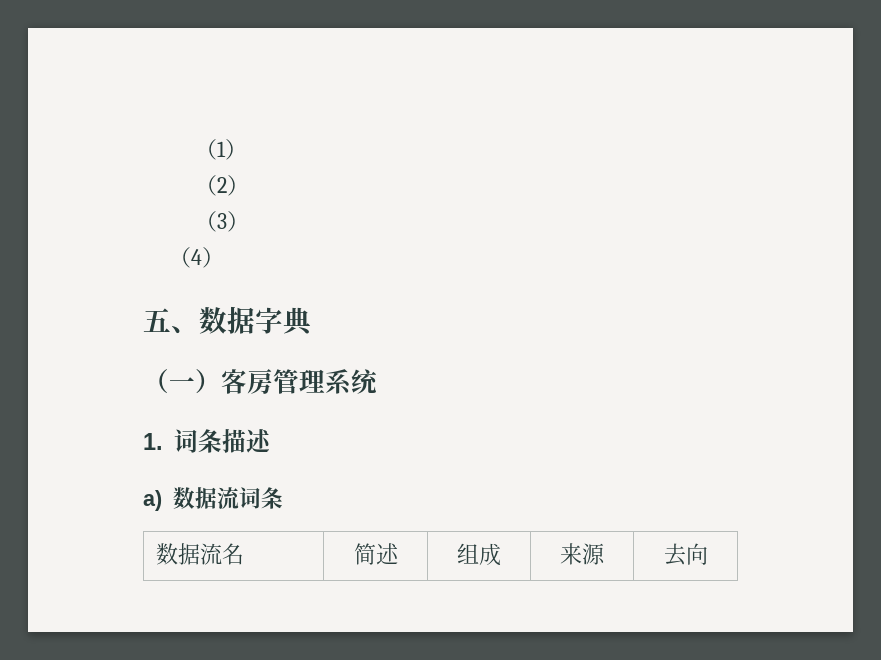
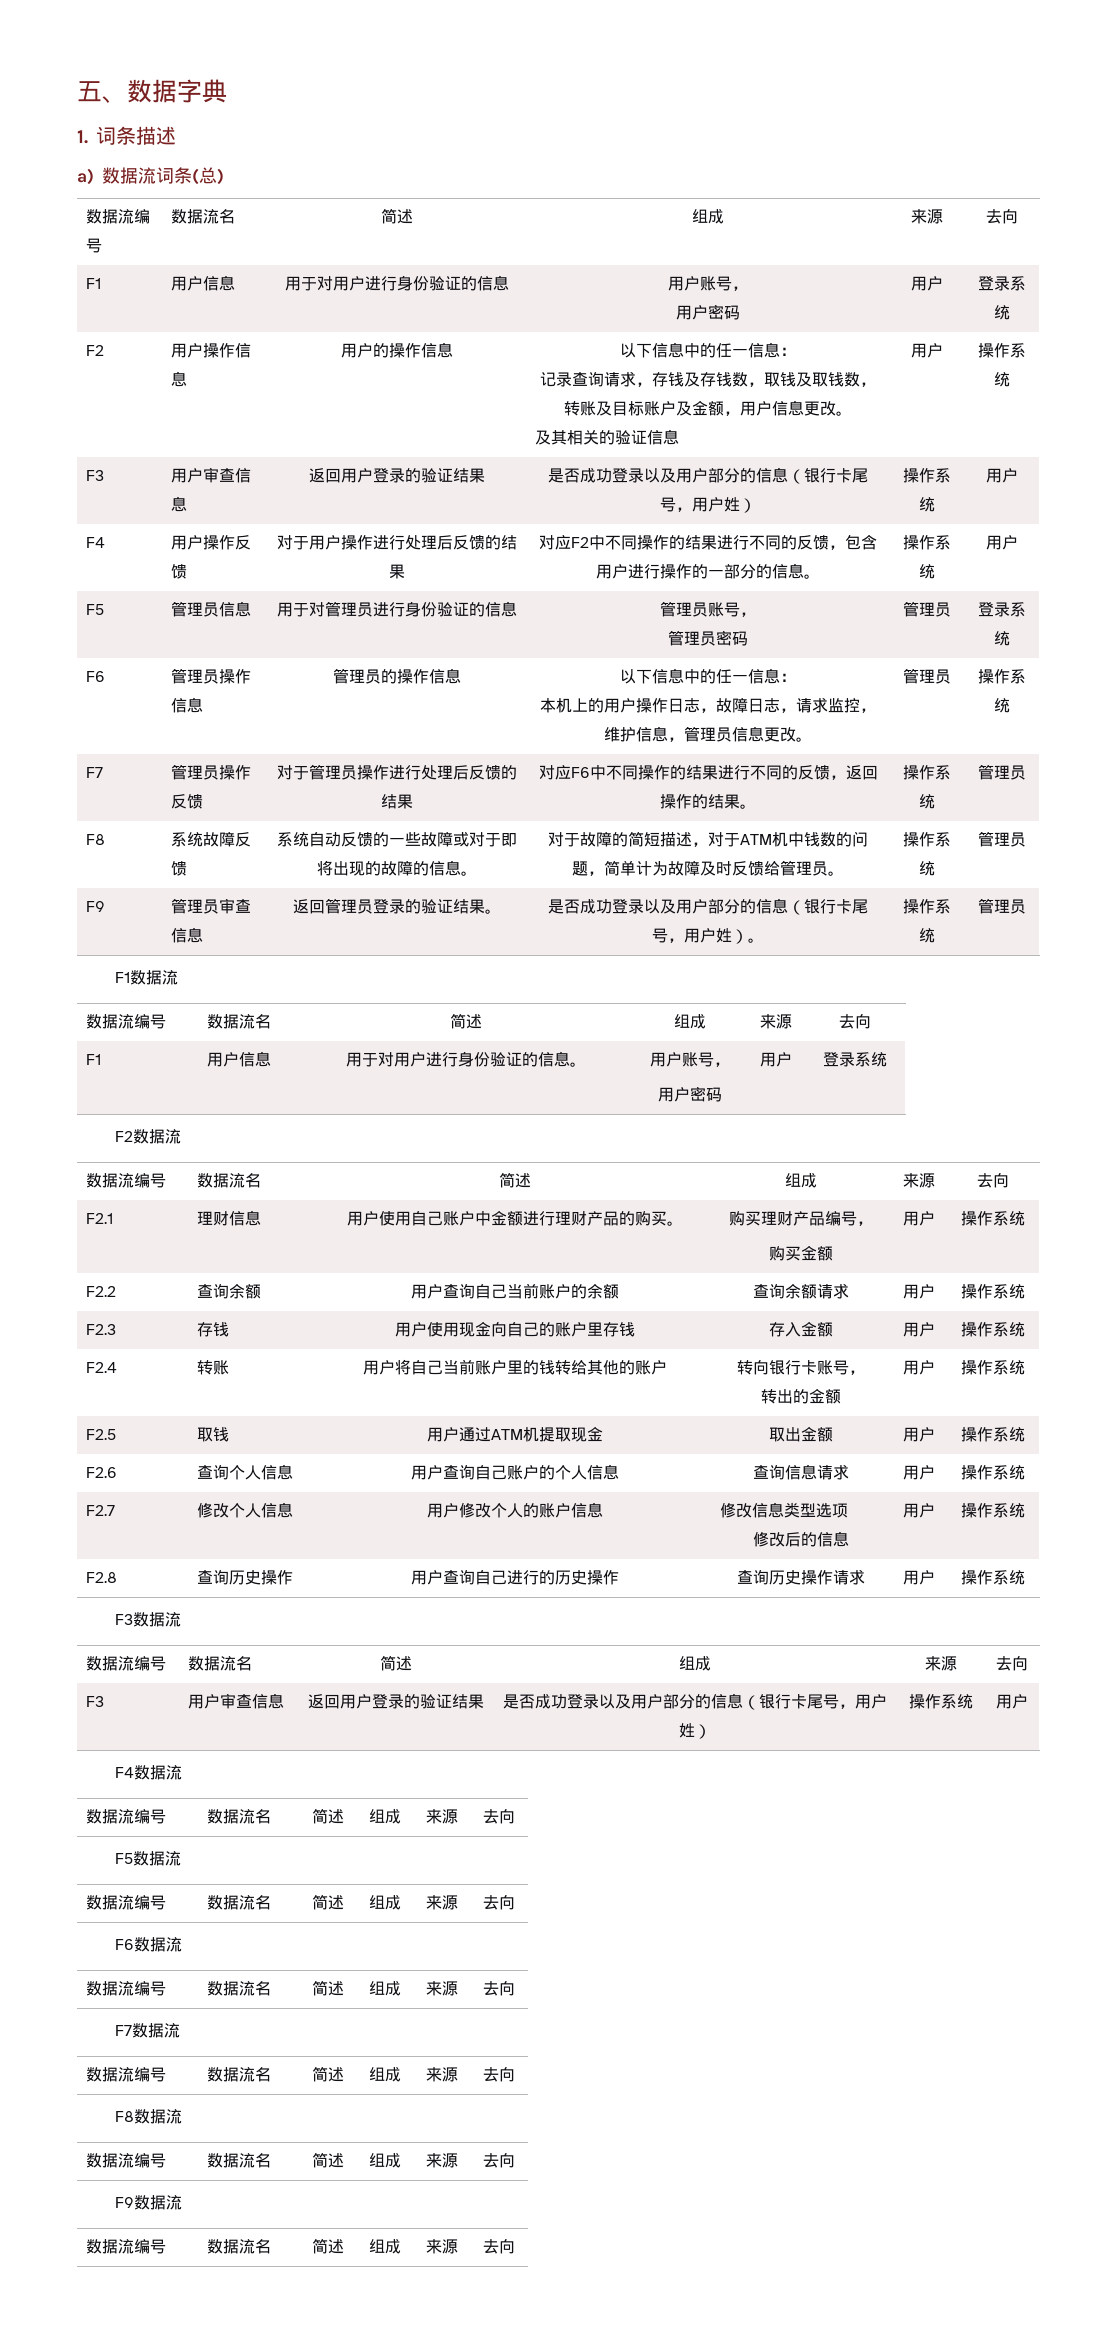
[194,139,247,160] [194,175,249,196] [194,211,249,232] [168,247,224,268] （1） // （2） // （3） // （4） // -> (77, 91) none
[143,369,378,395] // （一）客房管理系统 -> (227, 91) none
[156,543,245,565] [353,543,399,565] [457,543,501,566] [560,543,605,565] [663,543,708,566] // 数据流名 | 简述 | 组成 | 来源 | 去向 -> [192,167,224,185] [86,209,151,224] [86,238,103,253] [171,209,236,224] [381,208,413,224] [692,209,725,224] [911,209,944,224] [986,209,1019,224] [86,278,102,289] [171,275,236,291] [285,275,509,291] [668,276,749,291] [676,304,741,320] [911,276,944,291] [978,276,1026,291] [994,305,1011,320] [86,345,105,356] [171,343,252,358] [171,371,188,387] [341,342,453,358] [620,342,797,358] [540,371,877,387] [564,400,853,416] [535,429,680,445] [911,343,944,358] [978,343,1026,358] [994,372,1011,387] [86,470,105,481] [171,467,252,483] [171,496,188,512] [309,468,485,483] [548,467,869,484] [660,497,757,513] [903,468,952,483] [919,497,936,512] [986,468,1019,483] [86,537,106,548] [171,535,252,550] [171,564,188,579] [277,535,517,550] [389,564,405,579] [539,534,878,550] [596,563,821,579] [903,535,952,550] [919,564,936,579] [986,535,1019,550] [86,604,105,615] [171,601,252,617] [277,601,517,617] [660,601,757,617] [668,630,749,646] [903,601,952,617] [978,602,1026,617] [994,631,1011,646] [86,671,106,682] [171,668,252,684] [171,697,204,713] [333,668,461,684] [620,668,797,684] [540,697,877,713] [604,726,813,742] [903,668,952,684] [978,669,1026,684] [994,698,1011,713] [86,767,104,778] [171,764,252,780] [171,794,204,809] [277,764,517,780] [381,794,413,809] [538,765,878,780] [660,794,757,809] [903,765,952,780] [919,794,936,809] [978,764,1026,780] [86,834,106,845] [171,831,252,847] [171,861,188,876] [277,831,517,847] [317,860,477,876] [548,831,869,847] [572,860,845,876] [903,832,952,847] [919,861,936,876] [978,831,1026,847] [86,901,106,912] [171,898,252,914] [171,927,204,943] [293,898,501,914] [548,898,869,915] [652,928,765,944] [903,899,952,914] [919,928,936,943] [978,898,1026,914] [114,970,178,985] [86,1014,167,1029] [207,1014,272,1029] [449,1013,482,1029] [673,1014,706,1029] [760,1014,793,1029] [839,1014,872,1029] [86,1054,102,1065] [207,1051,272,1067] [345,1051,586,1067] [649,1052,730,1067] [657,1086,722,1102] [760,1052,793,1067] [823,1052,888,1067] [114,1129,181,1144] [86,1173,167,1188] [197,1173,262,1188] [498,1172,531,1188] [785,1173,818,1188] [902,1173,935,1188] [977,1173,1010,1188] [86,1213,114,1224] [197,1210,262,1226] [346,1211,683,1226] [729,1211,874,1226] [769,1246,834,1261] [902,1211,935,1226] [961,1211,1025,1226] [86,1286,117,1297] [197,1283,262,1299] [410,1283,619,1299] [753,1283,850,1299] [902,1284,935,1299] [961,1284,1025,1299] [86,1324,117,1335] [197,1322,230,1337] [394,1322,635,1337] [769,1322,834,1337] [902,1322,935,1337] [961,1322,1025,1337] [86,1362,118,1373] [197,1360,230,1375] [362,1359,667,1375] [737,1360,866,1375] [761,1389,842,1404] [902,1360,935,1375] [961,1360,1025,1375] [86,1429,117,1440] [197,1427,230,1442] [426,1427,603,1442] [769,1427,834,1442] [902,1427,935,1442] [961,1427,1025,1442] [86,1467,118,1478] [197,1464,294,1480] [410,1464,619,1480] [753,1464,850,1480] [902,1465,935,1480] [961,1465,1025,1480] [86,1505,116,1516] [197,1502,294,1518] [426,1502,603,1518] [720,1502,849,1518] [753,1531,850,1547] [902,1503,935,1518] [961,1503,1025,1518] [86,1572,118,1583] [197,1569,294,1585] [410,1569,619,1585] [737,1569,866,1585] [902,1570,935,1585] [961,1570,1025,1585] [114,1612,181,1627] [86,1656,167,1671] [188,1656,253,1671] [379,1655,412,1671] [679,1656,712,1671] [925,1656,958,1671] [996,1656,1028,1671] [86,1696,105,1707] [188,1693,285,1709] [307,1694,484,1709] [503,1693,888,1710] [679,1723,712,1739] [909,1694,974,1709] [996,1694,1028,1709] [114,1765,182,1780] [86,1809,167,1824] [207,1809,272,1824] [312,1808,344,1824] [369,1809,401,1824] [426,1809,458,1824] [483,1809,515,1824] [114,1851,181,1866] [86,1895,167,1910] [207,1895,272,1910] [312,1894,344,1910] [369,1895,401,1910] [426,1895,458,1910] [483,1895,515,1910] [114,1937,182,1952] [86,1981,167,1996] [207,1981,272,1996] [312,1980,344,1996] [369,1981,401,1996] [426,1981,458,1996] [483,1981,515,1996] [114,2023,180,2038] [86,2067,167,2082] [207,2067,272,2082] [312,2066,344,2082] [369,2067,401,2082] [426,2067,458,2082] [483,2067,515,2082] [114,2109,182,2124] [86,2153,167,2168] [207,2153,272,2168] [312,2152,344,2168] [369,2153,401,2168] [426,2153,458,2168] [483,2153,515,2168] [114,2195,182,2210] [86,2239,167,2254] [207,2239,272,2254] [312,2238,344,2254] [369,2239,401,2254] [426,2239,458,2254] [483,2239,515,2254] (总) // 数据流编号 | 数据流名 | 简述 | 组成 | 来源 | 去向 // F1 | 用户信息 | 用于对用户进行身份验证的信息 | 用户账号， // 用户密码 | 用户 | 登录系统 // F2 | 用户操作信息 | 用户的操作信息 | 以下信息中的任一信息： // 记录查询请求，存钱及存钱数，取钱及取钱数，转账及目标账户及金额，用户信息更改。 // 及其相关的验证信息 | 用户 | 操作系统 // F3 | 用户审查信息 | 返回用户登录的验证结果 | 是否成功登录以及用户部分的信息（银行卡尾号，用户姓） | 操作系统 | 用户 // F4 | 用户操作反馈 | 对于用户操作进行处理后反馈的结果 | 对应F2中不同操作的结果进行不同的反馈，包含用户进行操作的一部分的信息。 | 操作系统 | 用户 // F5 | 管理员信息 | 用于对管理员进行身份验证的信息 | 管理员账号， // 管理员密码 | 管理员 | 登录系统 // F6 | 管理员操作信息 | 管理员的操作信息 | 以下信息中的任一信息： // 本机上的用户操作日志，故障日志，请求监控，维护信息，管理员信息更改。 | 管理员 | 操作系统 // F7 | 管理员操作反馈 | 对于管理员操作进行处理后反馈的结果 | 对应F6中不同操作的结果进行不同的反馈，返回操作的结果。 | 操作系统 | 管理员 // F8 | 系统故障反馈 | 系统自动反馈的一些故障或对于即将出现的故障的信息。 | 对于故障的简短描述，对于ATM机中钱数的问题，简单计为故障及时反馈给管理员。 | 操作系统 | 管理员 // F9 | 管理员审查信息 | 返回管理员登录的验证结果。 | 是否成功登录以及用户部分的信息（银行卡尾号，用户姓）。 | 操作系统 | 管理员 // F1数据流 // 数据流编号 | 数据流名 | 简述 | 组成 | 来源 | 去向 // F1 | 用户信息 | 用于对用户进行身份验证的信息。 | 用户账号， // 用户密码 | 用户 | 登录系统 // F2数据流 // 数据流编号 | 数据流名 | 简述 | 组成 | 来源 | 去向 // F2.1 | 理财信息 | 用户使用自己账户中金额进行理财产品的购买。 | 购买理财产品编号， // 购买金额 | 用户 | 操作系统 // F2.2 | 查询余额 | 用户查询自己当前账户的余额 | 查询余额请求 | 用户 | 操作系统 // F2.3 | 存钱 | 用户使用现金向自己的账户里存钱 | 存入金额 | 用户 | 操作系统 // F2.4 | 转账 | 用户将自己当前账户里的钱转给其他的账户 | 转向银行卡账号， // 转出的金额 | 用户 | 操作系统 // F2.5 | 取钱 | 用户通过ATM机提取现金 | 取出金额 | 用户 | 操作系统 // F2.6 | 查询个人信息 | 用户查询自己账户的个人信息 | 查询信息请求 | 用户 | 操作系统 // F2.7 | 修改个人信息 | 用户修改个人的账户信息 | 修改信息类型选项 // 修改后的信息 | 用户 | 操作系统 // F2.8 | 查询历史操作 | 用户查询自己进行的历史操作 | 查询历史操作请求 | 用户 | 操作系统 // F3数据流 // 数据流编号 | 数据流名 | 简述 | 组成 | 来源 | 去向 // F3 | 用户审查信息 | 返回用户登录的验证结果 | 是否成功登录以及用户部分的信息（银行卡尾号，用户姓） | 操作系统 | 用户 // F4数据流 // 数据流编号 | 数据流名 | 简述 | 组成 | 来源 | 去向 // F5数据流 // 数据流编号 | 数据流名 | 简述 | 组成 | 来源 | 去向 // F6数据流 // 数据流编号 | 数据流名 | 简述 | 组成 | 来源 | 去向 // F7数据流 // 数据流编号 | 数据流名 | 简述 | 组成 | 来源 | 去向 // F8数据流 // 数据流编号 | 数据流名 | 简述 | 组成 | 来源 | 去向 // F9数据流 // 数据流编号 | 数据流名 | 简述 | 组成 | 来源 | 去向

